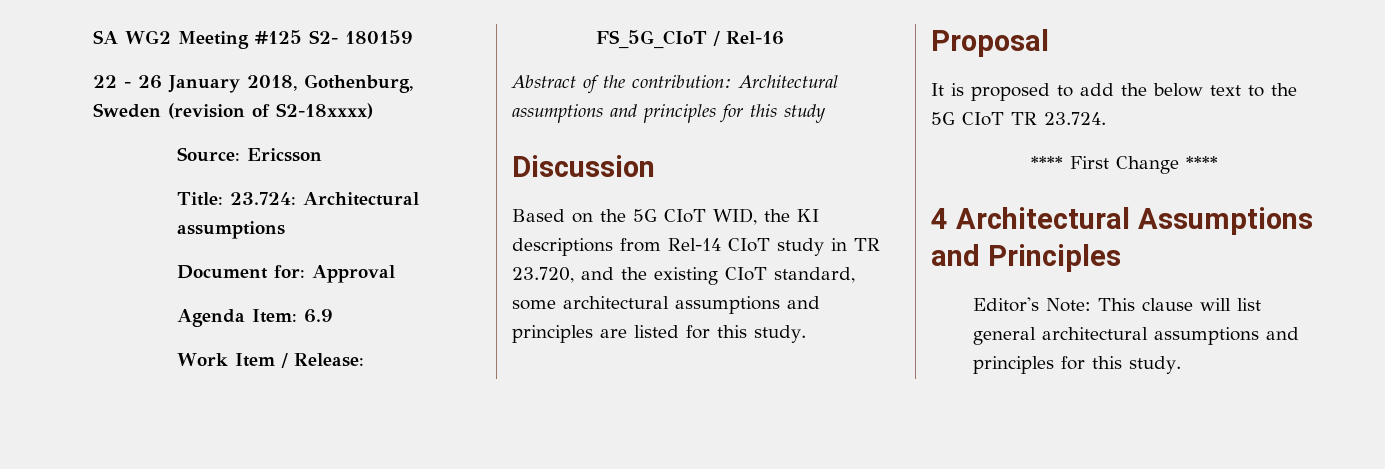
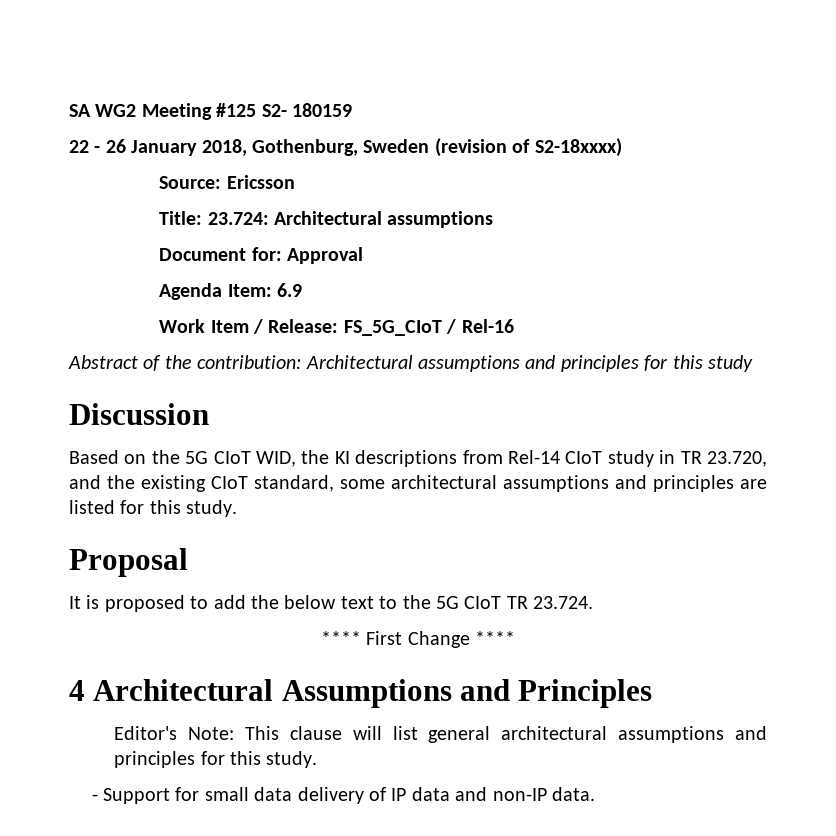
(1181, 365) none -> [91,787,595,804] // - Support for small data delivery of IP data and non-IP data.

